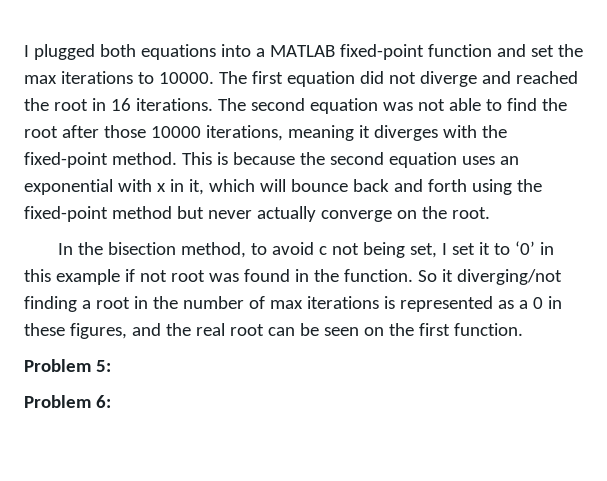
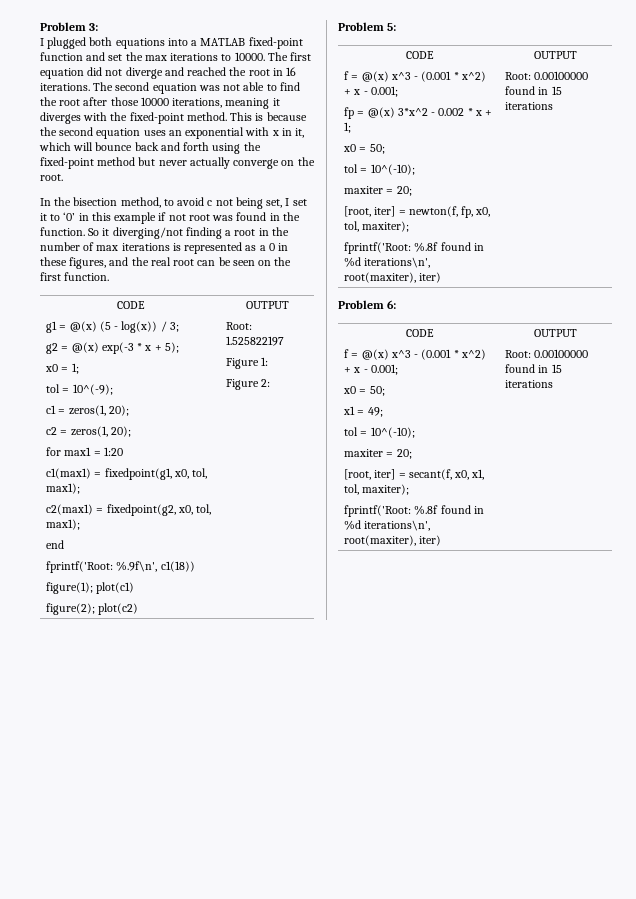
(24, 51) none -> [40,22,99,31] Problem 3: //
[24,359,111,372] [24,395,111,408] // Problem 5: // Problem 6: -> [117,301,145,309] [46,321,179,333] [46,342,179,354] [45,363,79,374] [46,384,113,395] [46,405,129,416] [46,426,131,437] [46,447,123,456] [46,468,208,480] [46,483,81,494] [46,504,212,516] [46,519,81,530] [46,540,65,549] [46,561,195,573] [46,582,135,594] [46,603,139,615] [245,301,289,309] [226,322,253,330] [226,336,285,346] [226,357,269,369] [226,379,271,390] [338,22,397,31] [405,51,434,59] [344,71,486,82] [344,86,398,97] [344,107,493,119] [344,122,352,133] [343,144,385,154] [344,164,415,175] [344,186,412,196] [344,206,491,218] [344,221,410,232] [344,242,484,254] [344,257,431,268] [344,272,442,283] [534,51,577,59] [505,71,589,80] [505,86,562,95] [505,102,554,110] [338,300,397,309] [405,329,434,337] [344,349,486,360] [344,364,398,375] [343,386,385,396] [343,406,383,417] [344,427,415,438] [344,449,412,459] [344,469,485,480] [344,484,410,495] [344,505,484,517] [344,520,431,531] [344,535,442,546] [534,329,577,337] [505,349,589,358] [505,364,562,373] [505,380,554,388] // CODE // g1 = @(x) (5 - log(x)) / 3; // g2 = @(x) exp(-3 * x + 5); // x0 = 1; // tol = 10^(-9); // c1 = zeros(1, 20); // c2 = zeros(1, 20); // for max1 = 1:20 // c1(max1) = fixedpoint(g1, x0, tol, max1); // c2(max1) = fixedpoint(g2, x0, tol, max1); // end // fprintf('Root: %.9f\n', c1(18)) // figure(1); plot(c1) // figure(2); plot(c2) | OUTPUT // Root: 1.525822197 // Figure 1: // Figure 2: // Problem 5: // CODE // f = @(x) x^3 - (0.001 * x^2) + x - 0.001; // fp = @(x) 3*x^2 - 0.002 * x + 1; // x0 = 50; // tol = 10^(-10); // maxiter = 20; // [root, iter] = newton(f, fp, x0, tol, maxiter); // fprintf('Root: %.8f found in %d iterations\n', root(maxiter), iter) | OUTPUT // Root: 0.00100000 found in 15 iterations // Problem 6: // CODE // f = @(x) x^3 - (0.001 * x^2) + x - 0.001; // x0 = 50; // x1 = 49; // tol = 10^(-10); // maxiter = 20; // [root, iter] = secant(f, x0, x1, tol, maxiter); // fprintf('Root: %.8f found in %d iterations\n', root(maxiter), iter) | OUTPUT // Root: 0.00100000 found in 15 iterations

